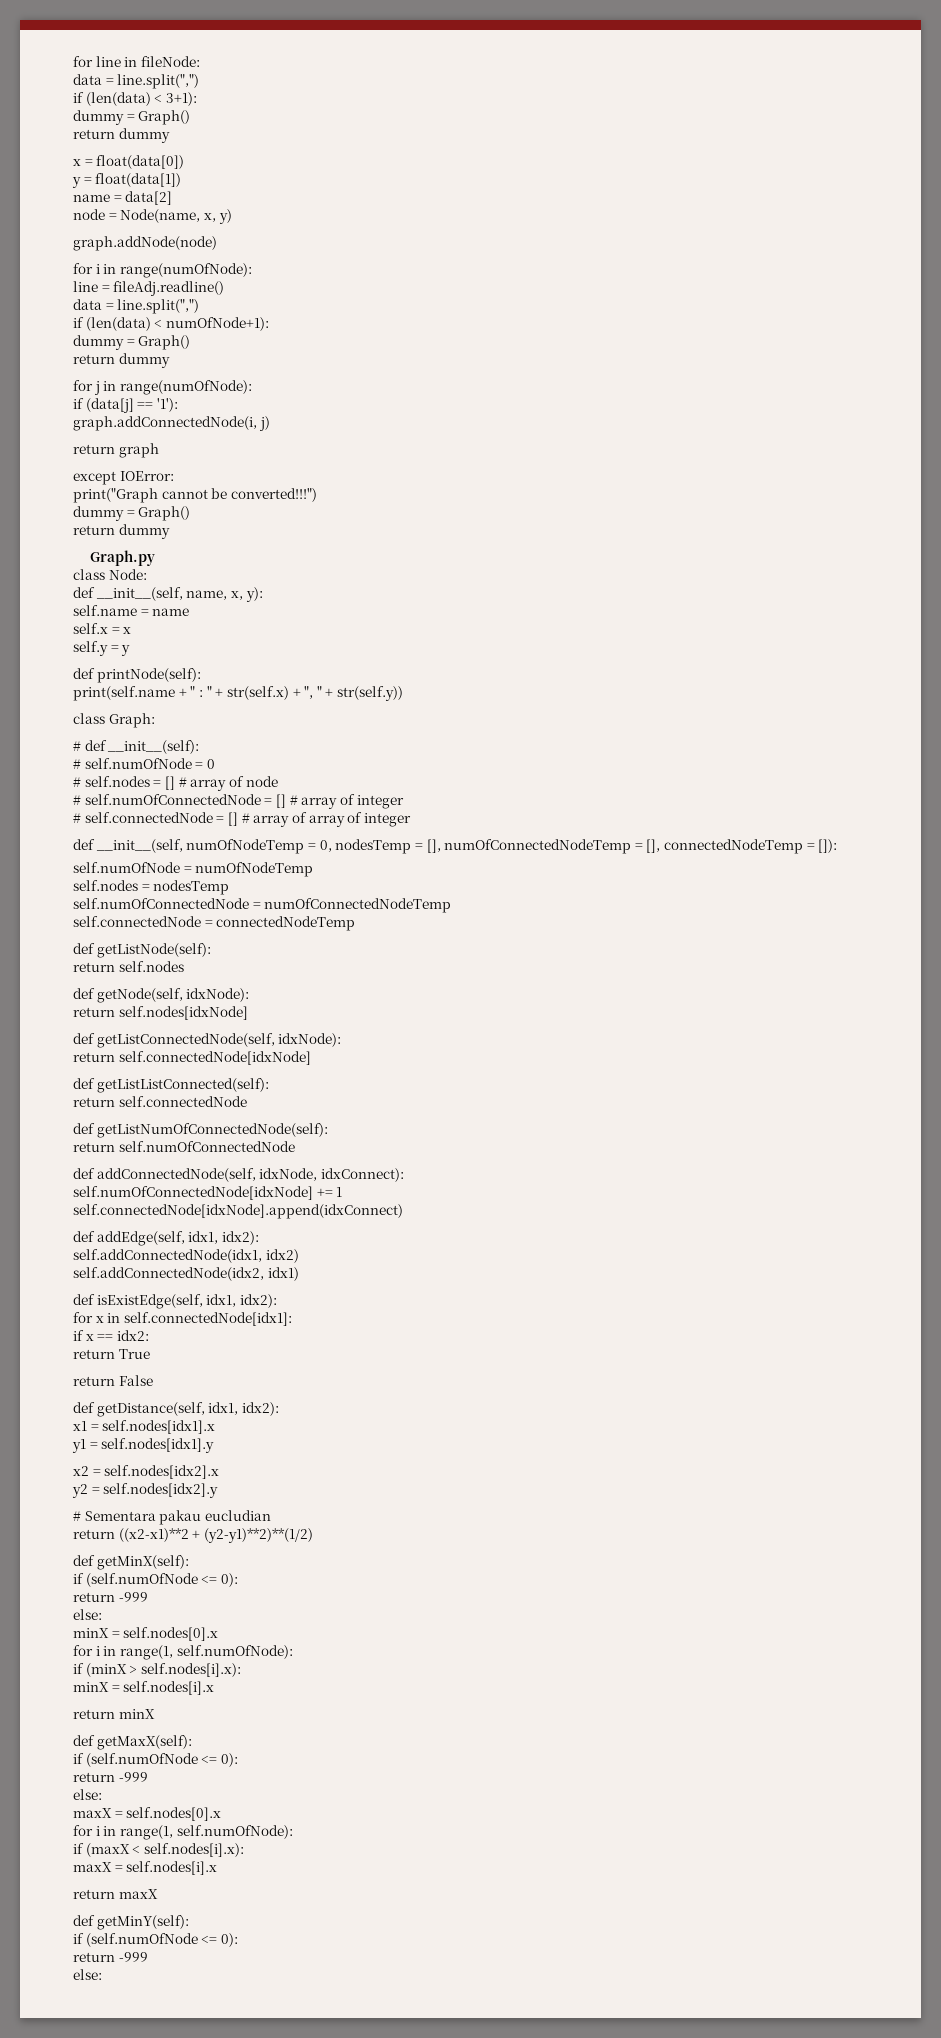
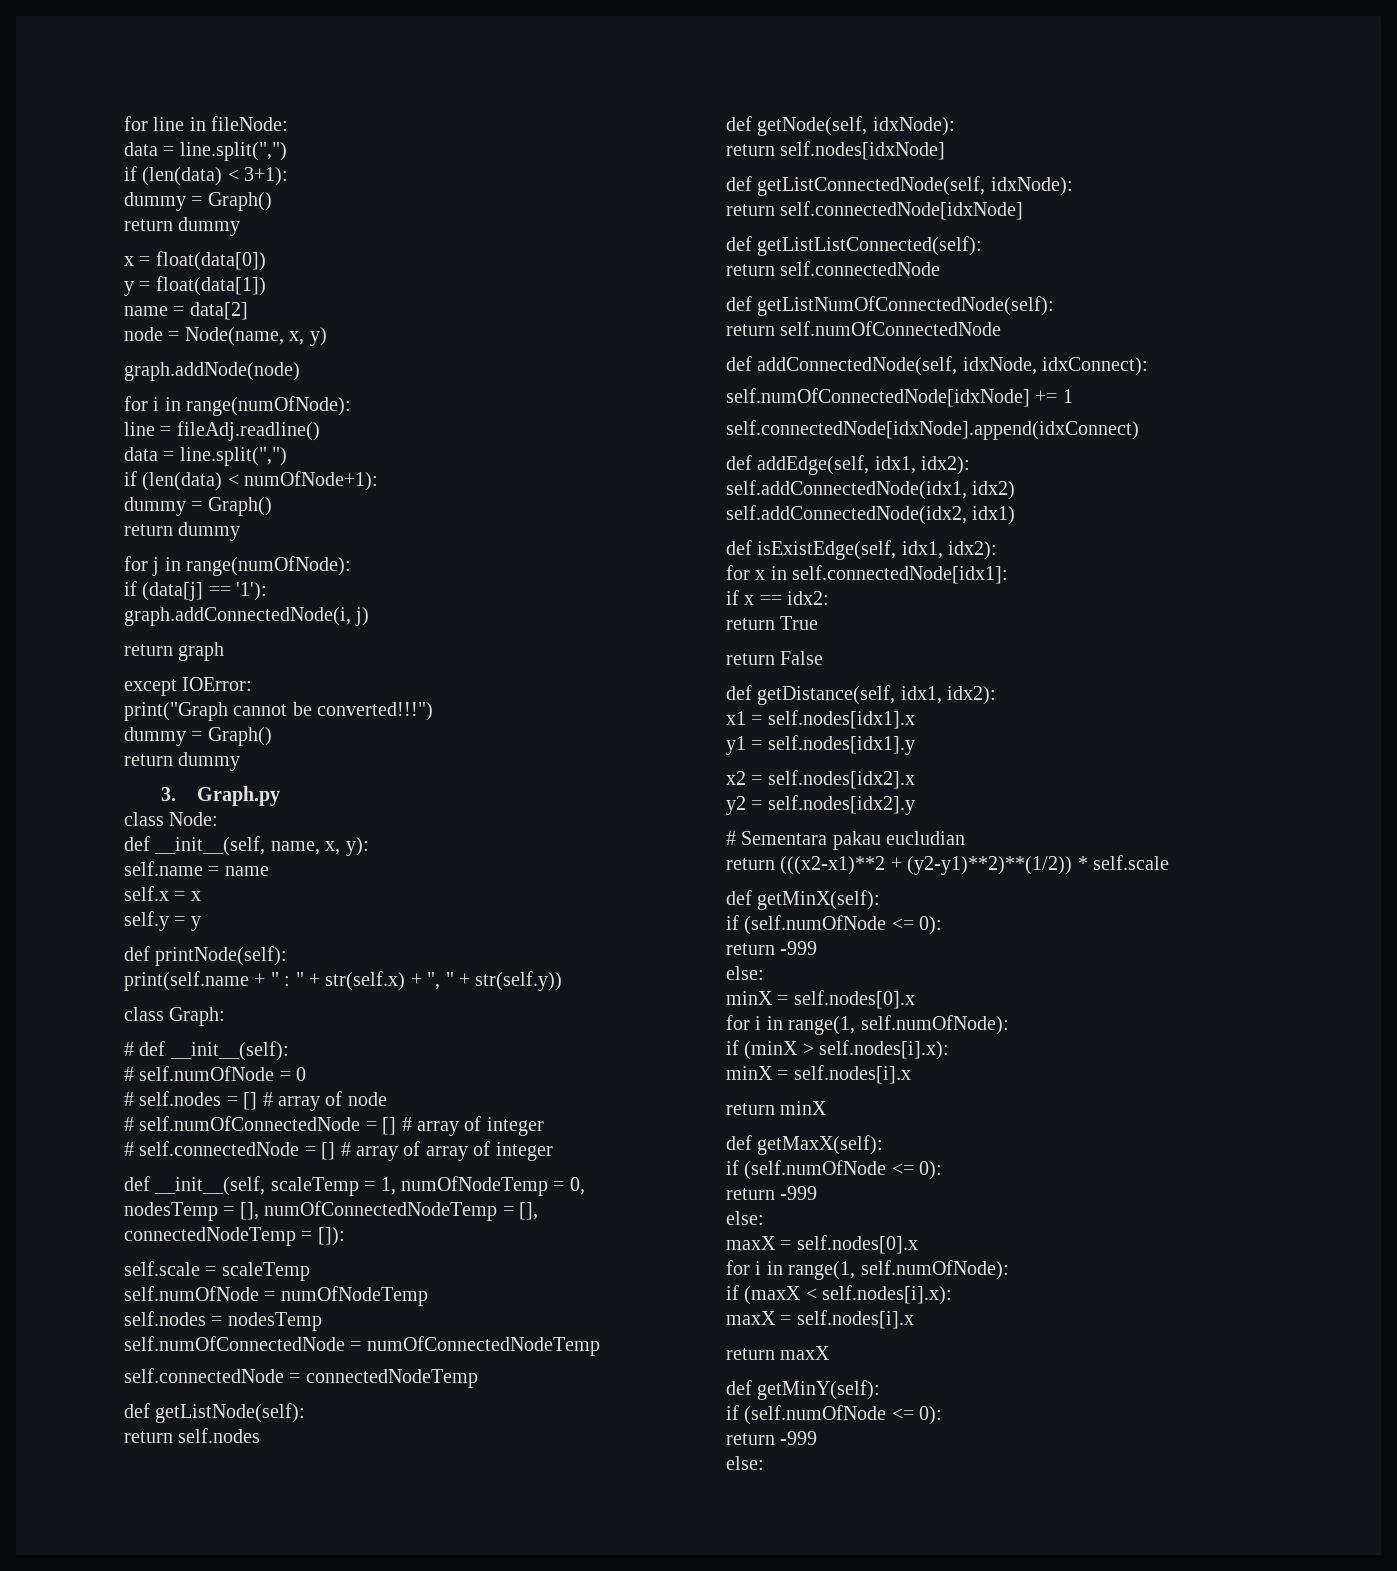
(170, 531) none -> [160,787,176,801] 3.
(183, 846) none -> [270,1177,396,1196] scaleTemp = 1,
(838, 846) none -> [124,1261,310,1281] // self.scale = scaleTemp
[118,1528,313,1543] ((x2-x1)**2 + (y2-y1)**2)**(1/2) -> [780,855,1169,875] (((x2-x1)**2 + (y2-y1)**2)**(1/2)) * self.scale

